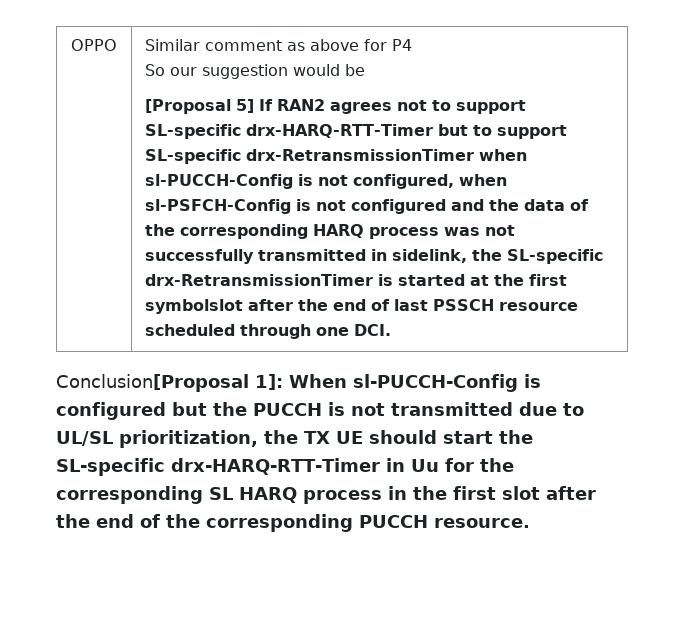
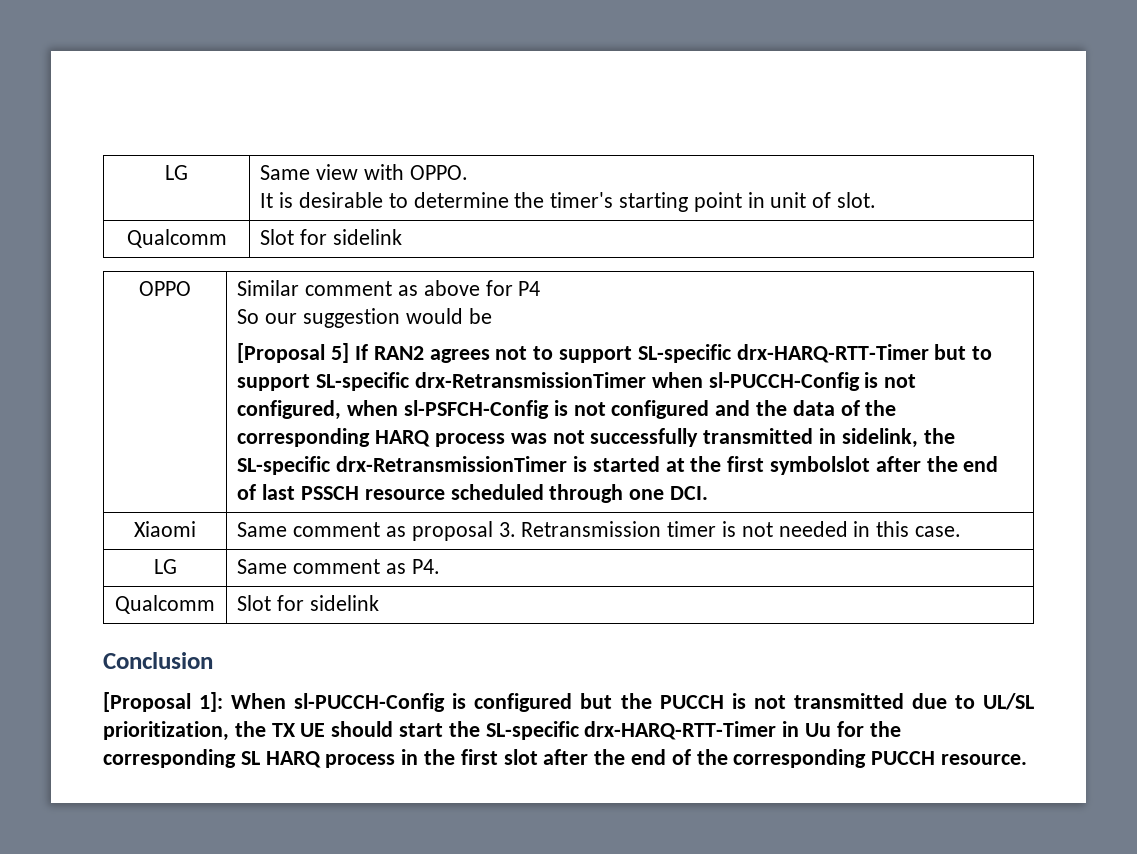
(71, 45) none -> [165,165,188,180] [260,164,468,180] [260,192,877,212] [126,229,227,248] [260,229,402,245] LG | Same view with OPPO. // It is desirable to determine the timer's starting point in unit of slot. // Qualcomm | Slot for sidelink //
[56,374,249,392] // Conclusion[Proposal -> [134,521,196,537] [237,521,962,541] [153,559,177,574] [237,559,440,574] [115,595,215,614] [237,595,379,611] [103,652,213,669] [103,692,191,712] // Xiaomi | Same comment as proposal 3. Retransmission timer is not needed in this case. // LG | Same comment as P4. // Qualcomm | Slot for sidelink // Conclusion // [Proposal

